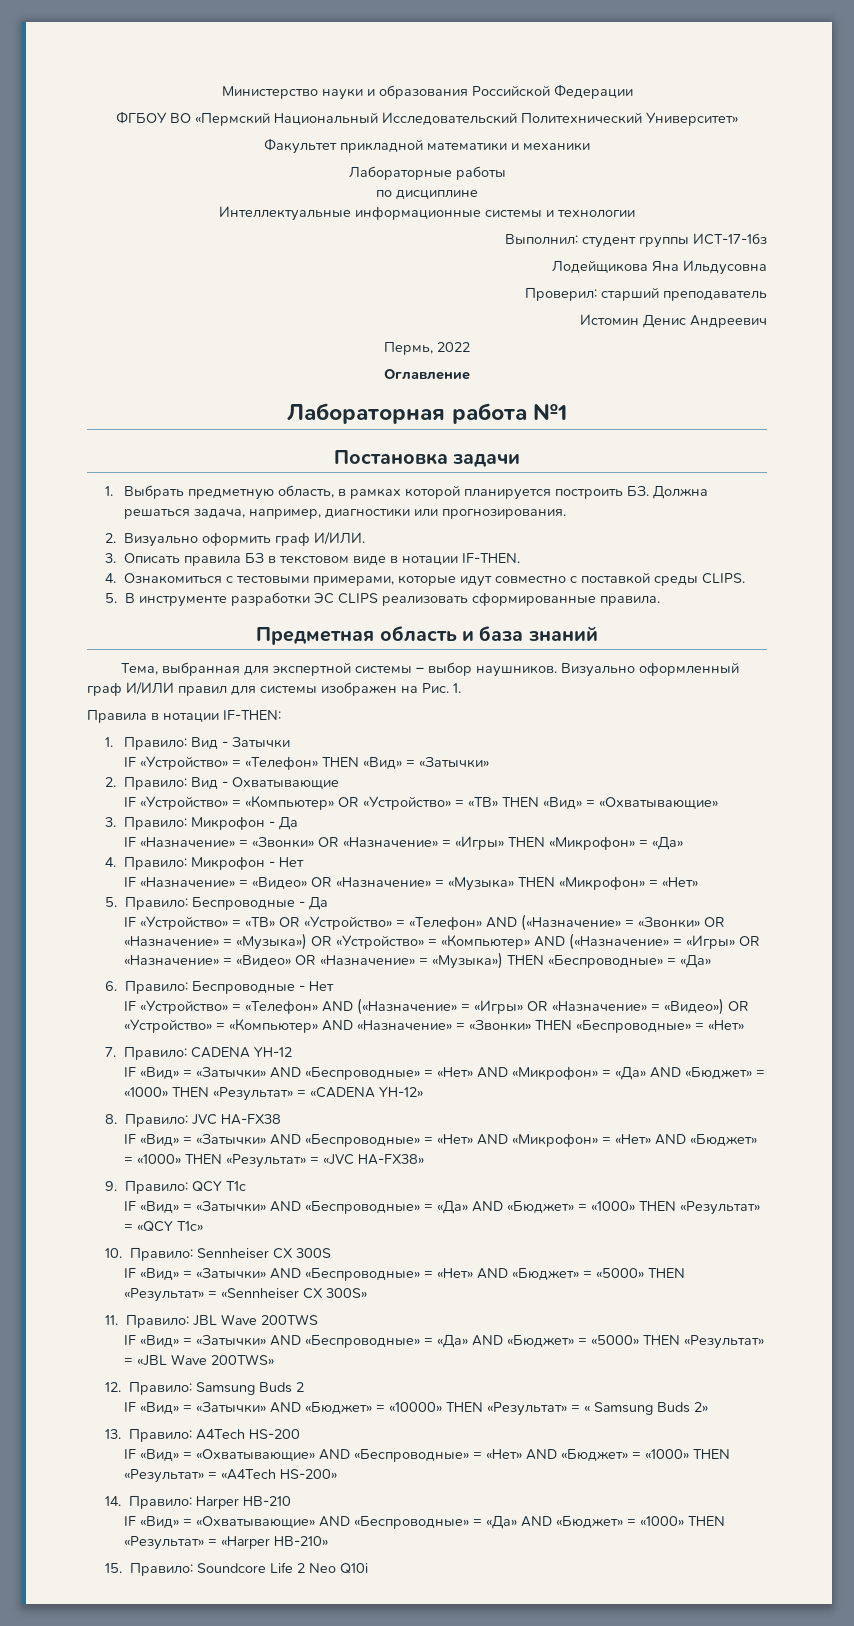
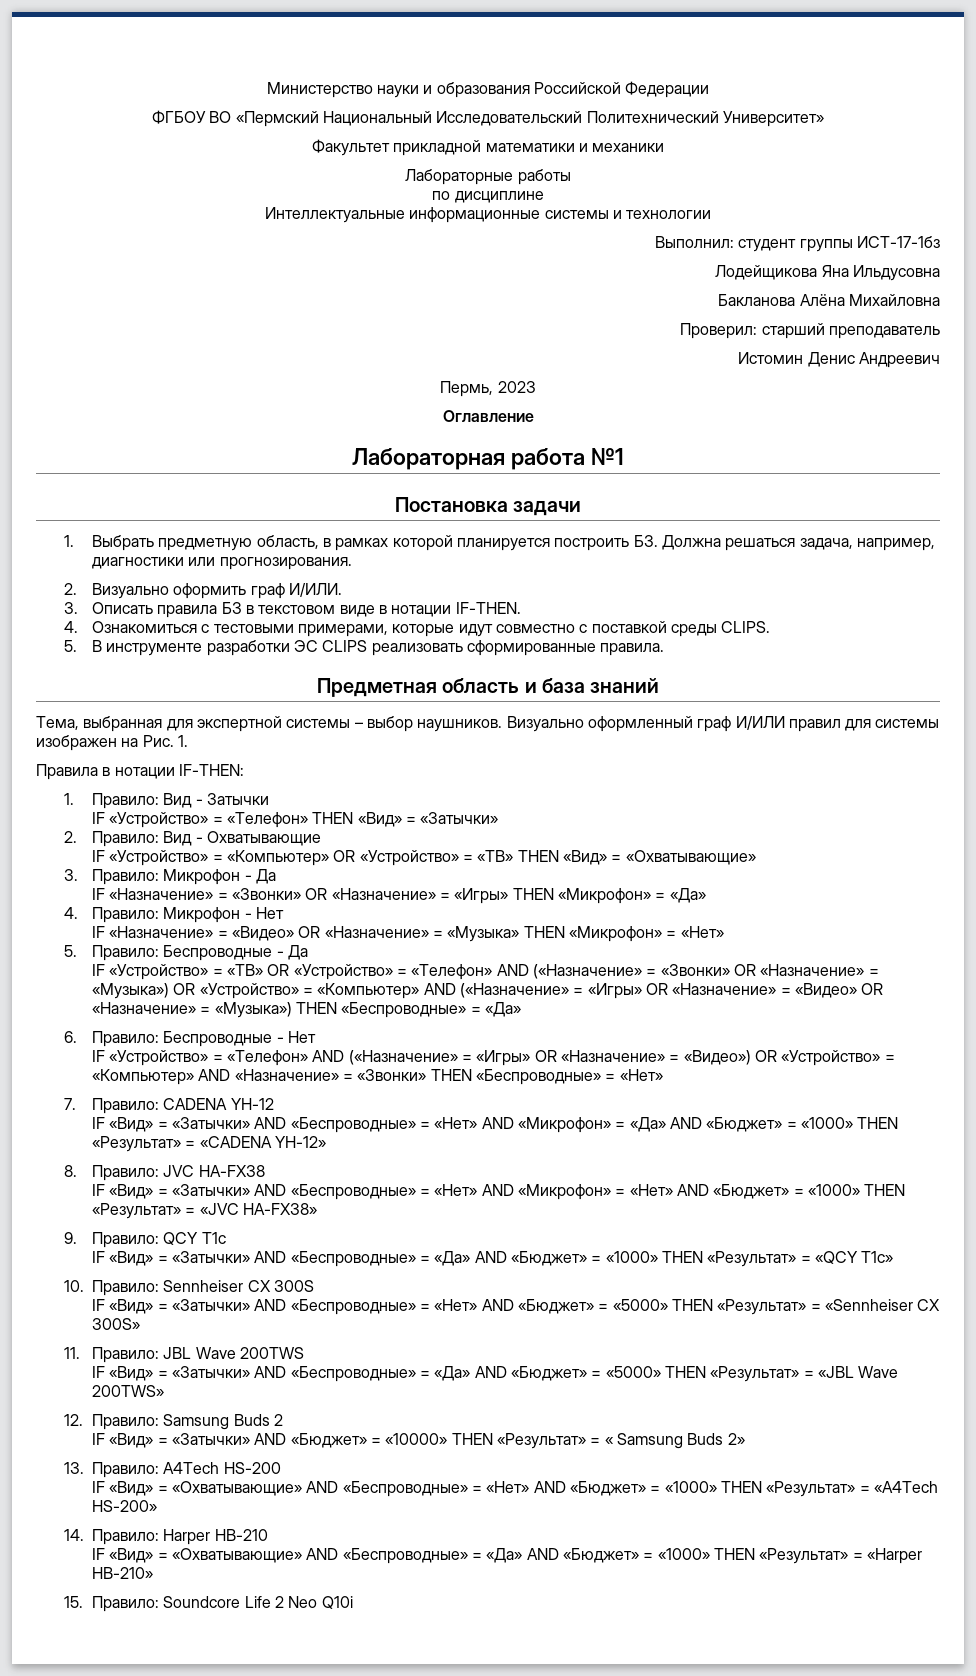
(767, 267) none -> [718,294,941,306] // Бакланова Алёна Михайловна
[437,342,470,352] 2022 -> [497,381,536,393] 2023

